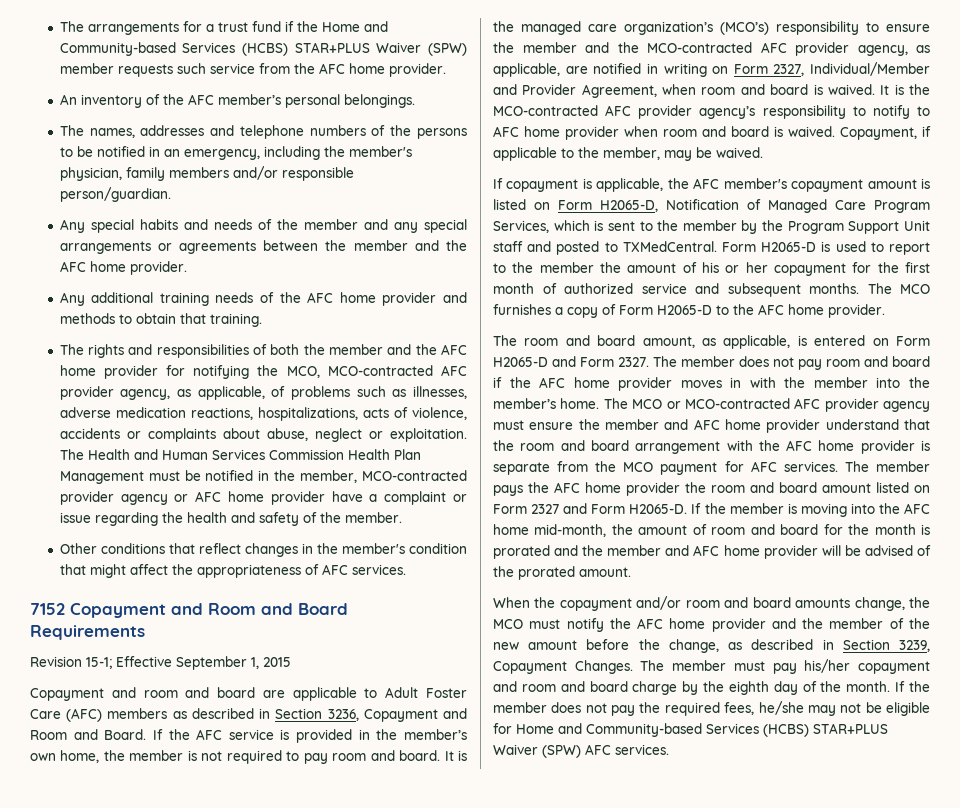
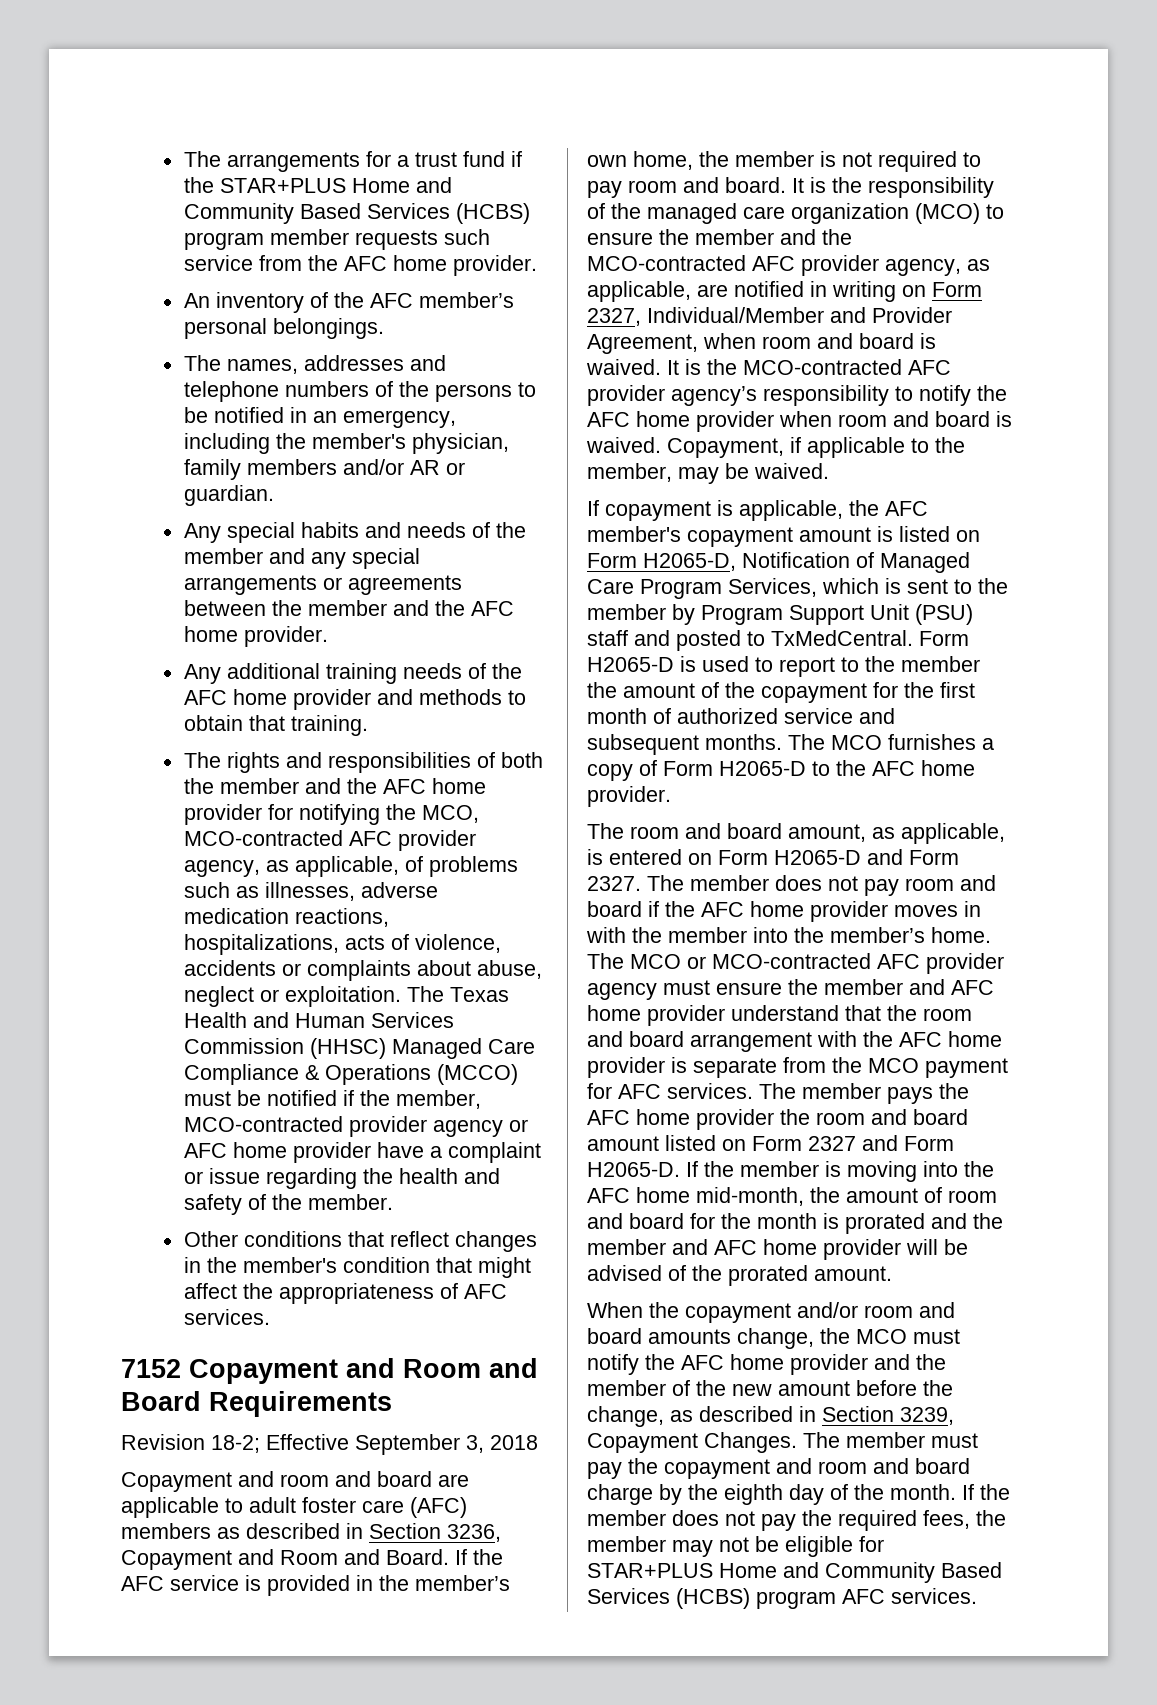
[321,21,388,32] [59,42,467,56] Home and Community-based Services (HCBS) STAR+PLUS Waiver (SPW) -> [219,177,452,193] [183,203,530,224] [183,232,264,250] STAR+PLUS Home and Community Based Services (HCBS) program
[281,167,354,181] [59,187,171,202] responsible person/guardian. -> [409,460,465,475] [183,485,274,506] AR or guardian.
(84, 454) none -> [449,987,509,1002] Texas
[347,449,421,460] [59,471,144,484] Health Plan Management -> [309,1038,535,1059] [183,1064,518,1085] (HHSC) Managed Care Compliance & Operations (MCCO)
[258,470,270,481] in -> [342,1090,354,1106] if
[86,657,112,669] 15-1; -> [211,1435,260,1453] 18-2;
[251,657,291,669] 1, 2015 -> [466,1435,538,1453] 3, 2018
[385,687,467,698] [30,709,61,719] Adult Foster Care -> [249,1497,404,1513] adult foster care
[521,21,859,35] managed care organization’s (MCO’s) responsibility -> [868,177,994,198] [587,203,980,224] responsibility of the managed care organization (MCO)
[917,106,931,116] to -> [977,385,1007,401] the
[762,220,784,231] the -> (695, 614) none
(930, 225) none -> [915,604,973,625] (PSU)
[622,241,717,252] TXMedCentral. -> [771,630,913,646] TxMedCentral.
[702,262,768,273] his or her -> [725,682,755,698] the
[804,659,851,673] his/her -> [628,1458,658,1474] the
[758,701,804,715] he/she -> [976,1510,1006,1526] [587,1536,666,1552] the member
[516,723,888,737] [493,744,581,758] Home and Community-based Services (HCBS) STAR+PLUS Waiver (SPW) -> [587,1562,1002,1583] [587,1588,836,1609] STAR+PLUS Home and Community Based Services (HCBS) program

